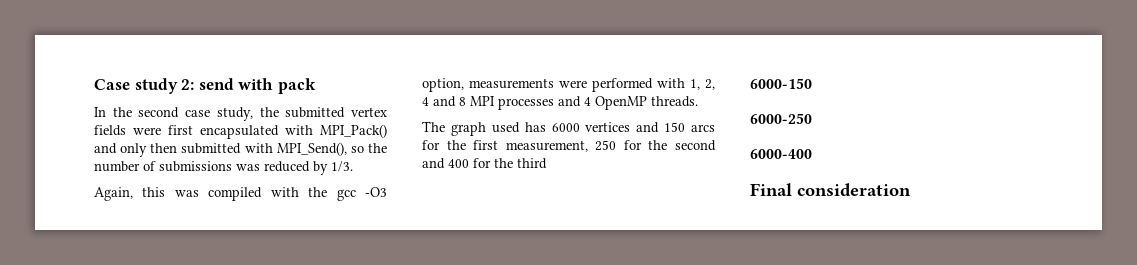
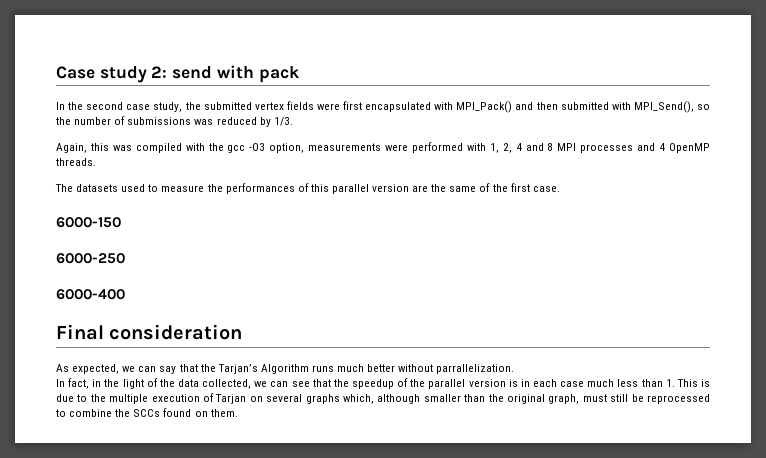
[120,143,148,157] only -> (534, 106) none
[450,122,715,136] [422,140,716,152] [422,158,547,169] graph used has 6000 vertices and 150 arcs for the first measurement, 250 for the second and 400 for the third -> [76,183,560,194] datasets used to measure the performances of this parallel version are the same of the first case.
(911, 190) none -> [56,364,515,374] [56,378,710,389] [56,393,710,404] [56,408,238,417] // As expected, we can say that the Tarjan’s Algorithm runs much better without parrallelization. // In fact, in the light of the data collected, we can see that the speedup of the parallel version is in each case much less than 1. This is due to the multiple execution of Tarjan on several graphs which, although smaller than the original graph, must still be reprocessed to combine the SCCs found on them.

